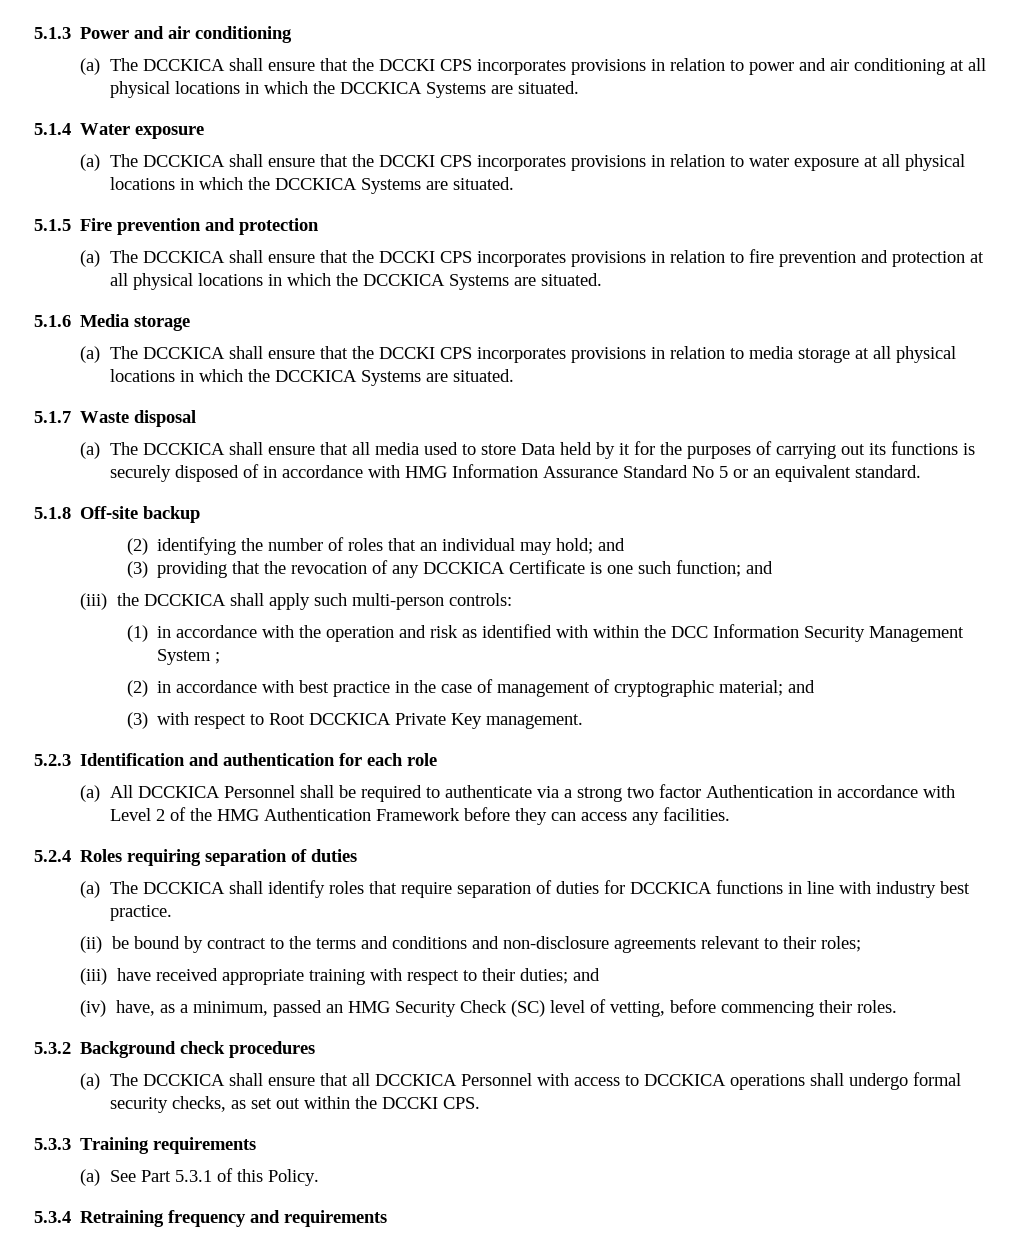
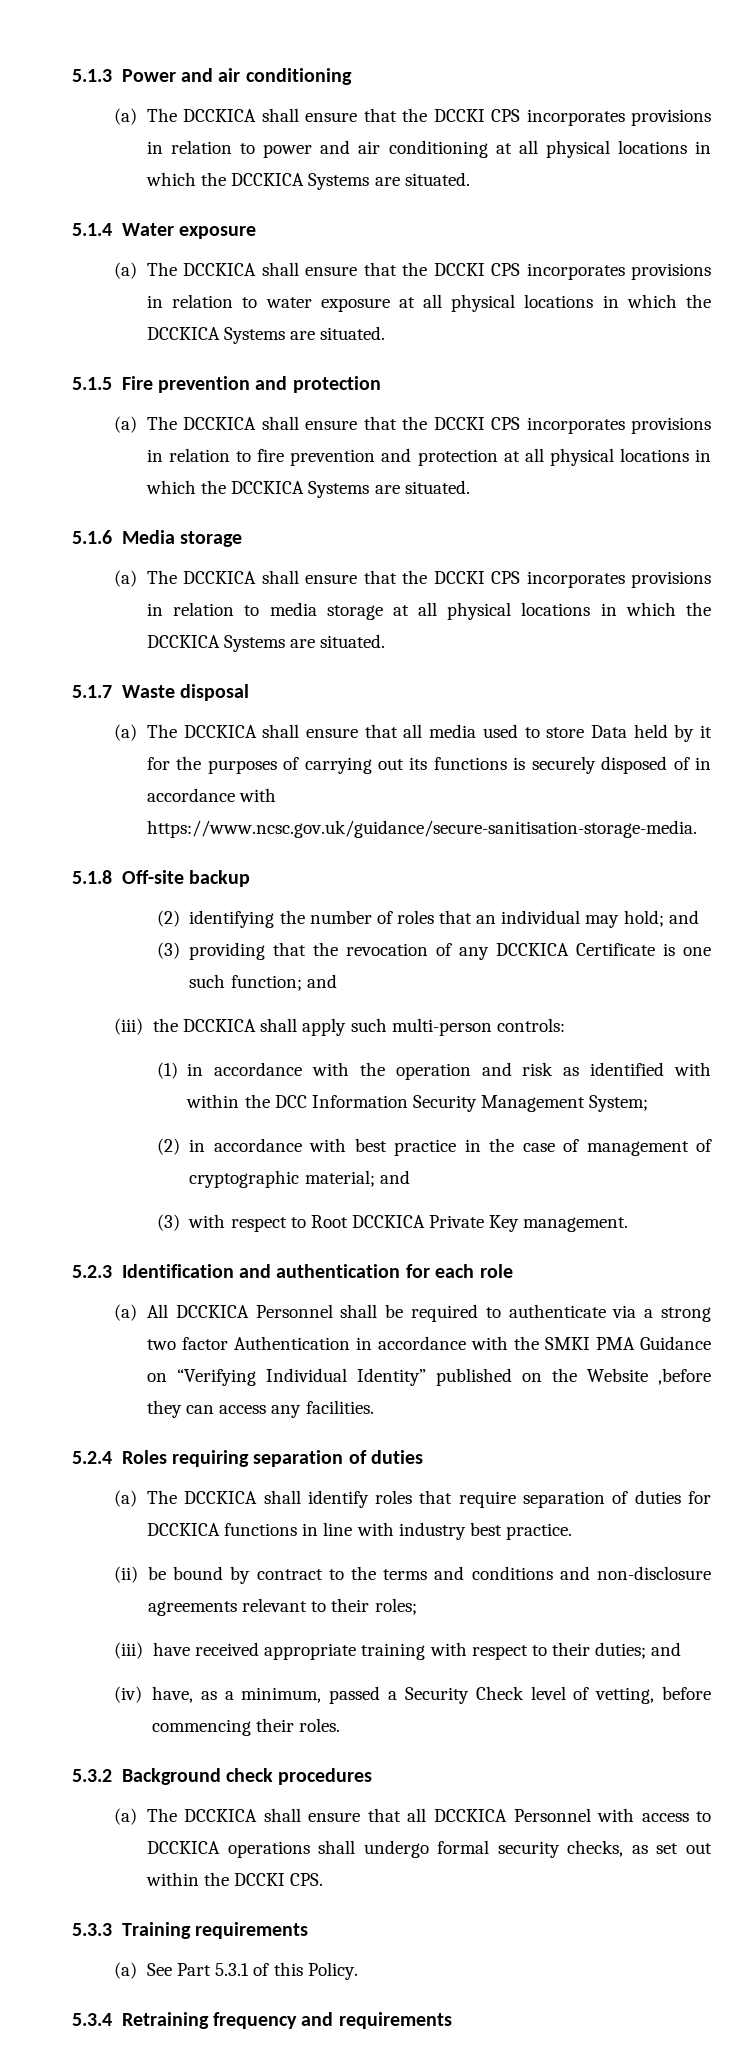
[404,464,921,482] HMG Information Assurance Standard No 5 or an equivalent standard. -> [146,820,697,838] https://www.ncsc.gov.uk/guidance/secure-sanitisation-storage-media.
[157,649,221,665] System ; -> [589,1095,649,1112] System;
[109,807,510,821] Level 2 of the HMG Authentication Framework before -> [513,1336,711,1350] [146,1368,712,1386] the SMKI PMA Guidance on “Verifying Individual Identity” published on the Website ,before
[325,1001,390,1013] an HMG -> [388,1691,398,1700] a
[510,1000,545,1017] (SC) -> (524, 1693) none

